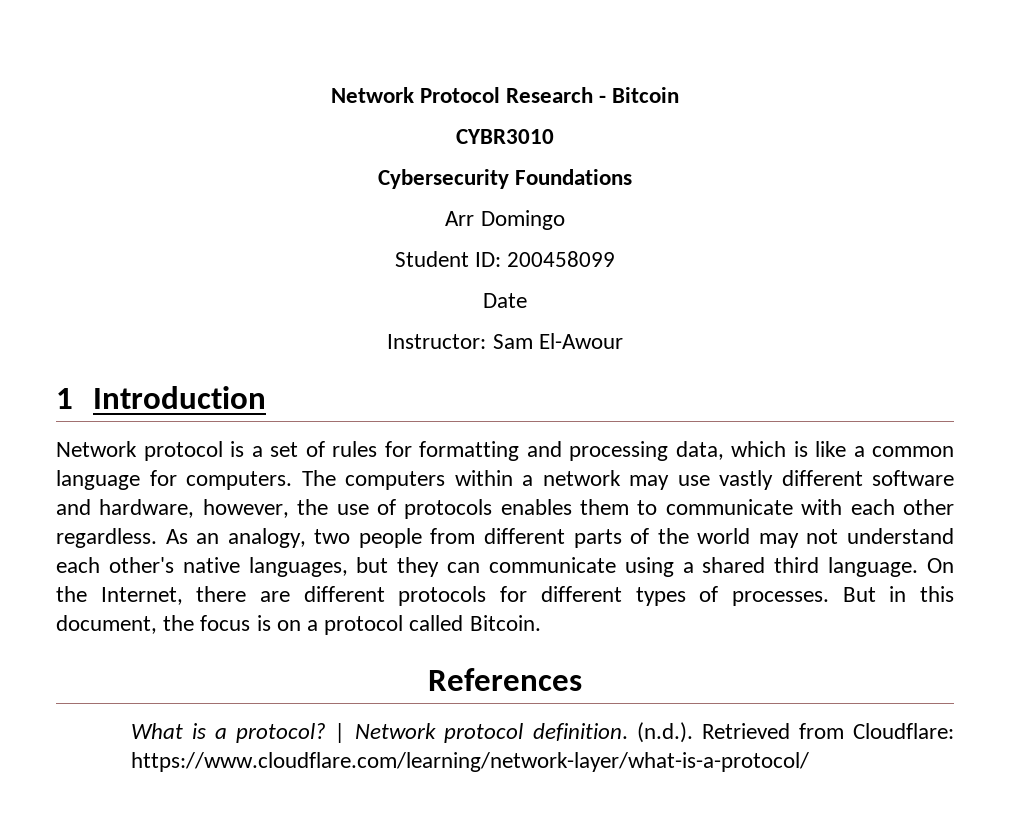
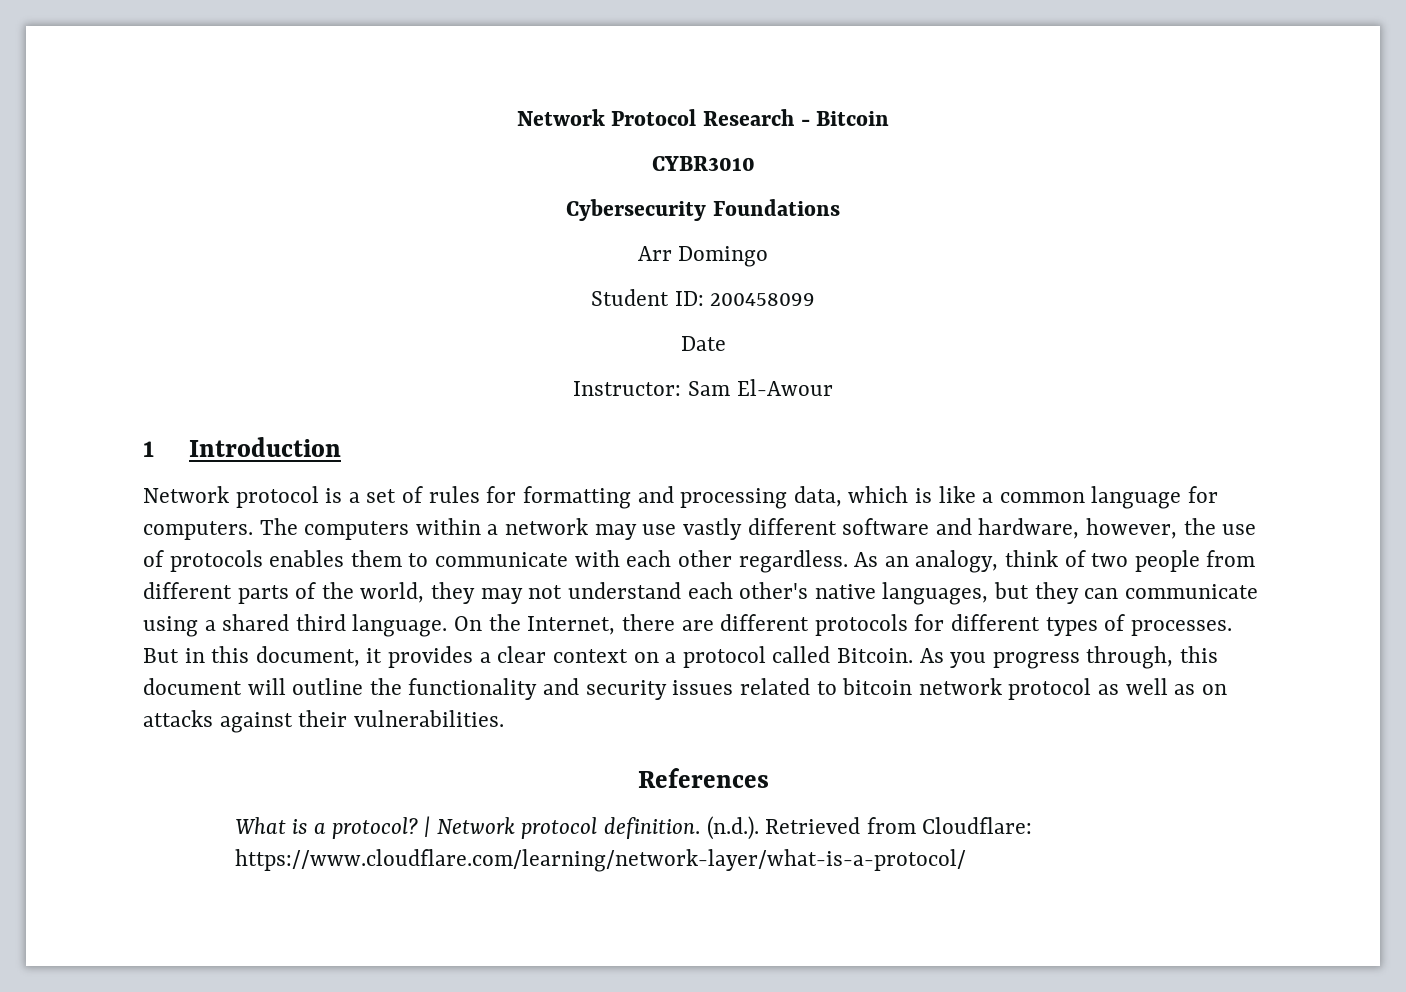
(306, 538) none -> [1004,550,1086,567] think of
[697,528,751,544] world -> [360,582,476,604] world, they
[163,615,271,631] the focus is -> [366,646,628,668] it provides a clear context
(541, 623) none -> [919,646,1219,669] [143,678,1227,700] [143,710,504,733] As you progress through, this document will outline the functionality and security issues related to bitcoin network protocol as well as on attacks against their vulnerabilities.

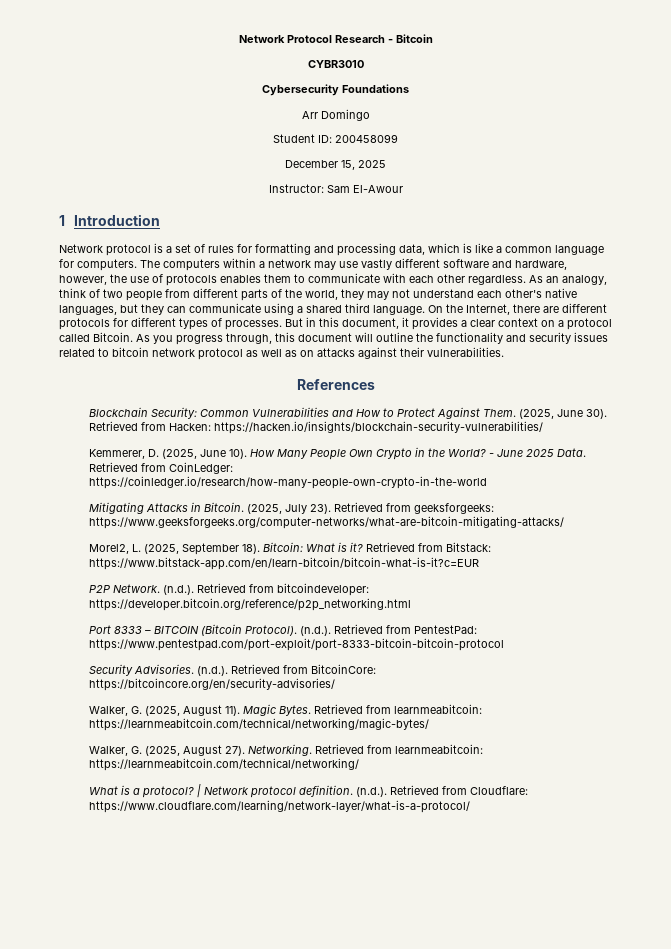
[680,336,726,351] Date -> [285,160,386,170] December 15, 2025
(769, 778) none -> [89,407,608,419] [89,421,544,434] [89,447,587,460] [89,462,234,474] [89,476,488,489] [89,502,495,514] [89,516,565,529] [89,542,492,555] [89,557,480,570] [89,583,370,596] [89,598,412,611] [89,624,478,636] [89,638,505,651] [89,664,377,676] [89,678,336,691] [89,704,483,716] [89,718,430,731] [89,744,484,756] [89,758,360,771] // Blockchain Security: Common Vulnerabilities and How to Protect Against Them. (2025, June 30). Retrieved from Hacken: https://hacken.io/insights/blockchain-security-vulnerabilities/ // Kemmerer, D. (2025, June 10). How Many People Own Crypto in the World? - June 2025 Data. Retrieved from CoinLedger: https://coinledger.io/research/how-many-people-own-crypto-in-the-world // Mitigating Attacks in Bitcoin. (2025, July 23). Retrieved from geeksforgeeks: https://www.geeksforgeeks.org/computer-networks/what-are-bitcoin-mitigating-attacks/ // Morel2, L. (2025, September 18). Bitcoin: What is it? Retrieved from Bitstack: https://www.bitstack-app.com/en/learn-bitcoin/bitcoin-what-is-it?c=EUR // P2P Network. (n.d.). Retrieved from bitcoindeveloper: https://developer.bitcoin.org/reference/p2p_networking.html // Port 8333 – BITCOIN (Bitcoin Protocol). (n.d.). Retrieved from PentestPad: https://www.pentestpad.com/port-exploit/port-8333-bitcoin-bitcoin-protocol // Security Advisories. (n.d.). Retrieved from BitcoinCore: https://bitcoincore.org/en/security-advisories/ // Walker, G. (2025, August 11). Magic Bytes. Retrieved from learnmeabitcoin: https://learnmeabitcoin.com/technical/networking/magic-bytes/ // Walker, G. (2025, August 27). Networking. Retrieved from learnmeabitcoin: https://learnmeabitcoin.com/technical/networking/

